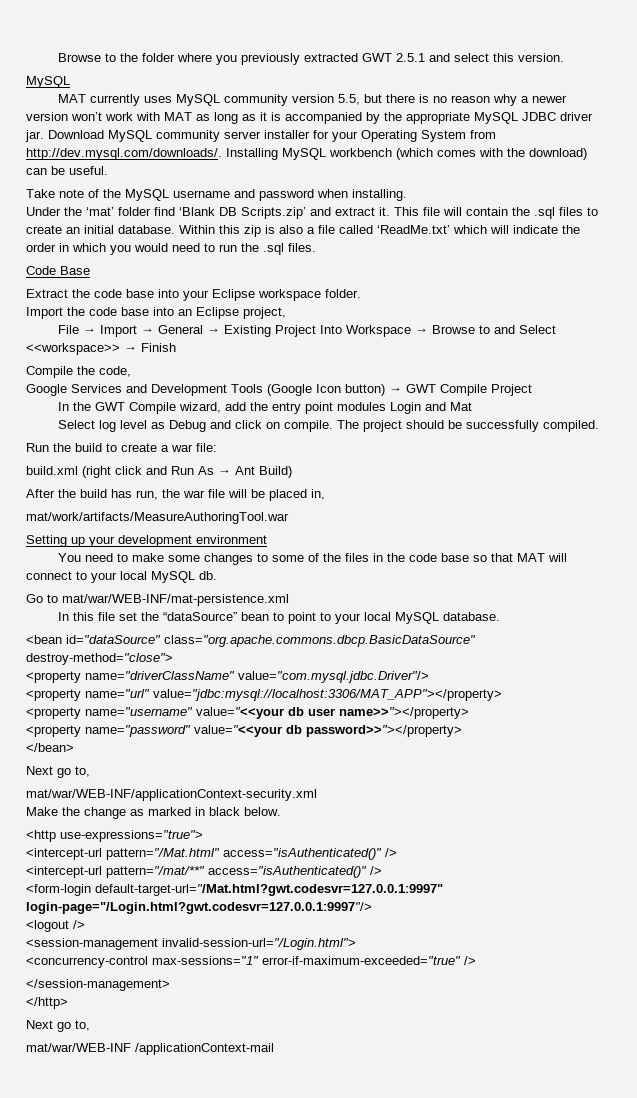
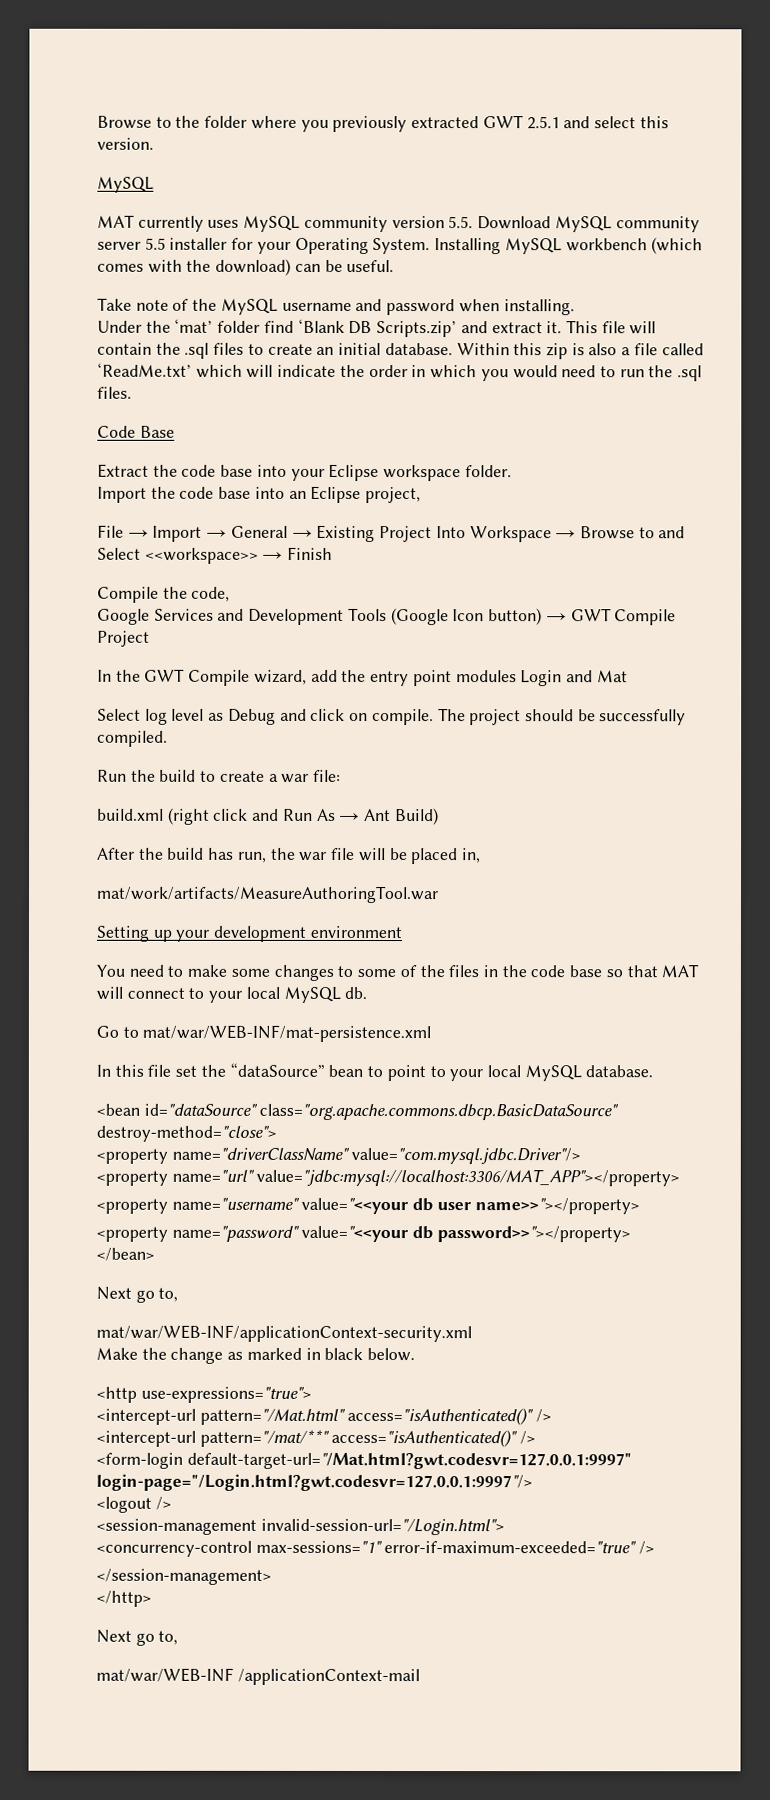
[338,94,568,106] [26,112,593,124] [25,130,44,142] 5.5, but there is no reason why a newer version won’t work with MAT as long as it is accompanied by the appropriate MySQL JDBC driver jar. -> [448,216,474,229] 5.5.
(261, 135) none -> [144,237,166,250] 5.5
[421,130,496,142] [26,148,222,160] System from http://dev.mysql.com/downloads/. -> [372,237,431,255] System.

